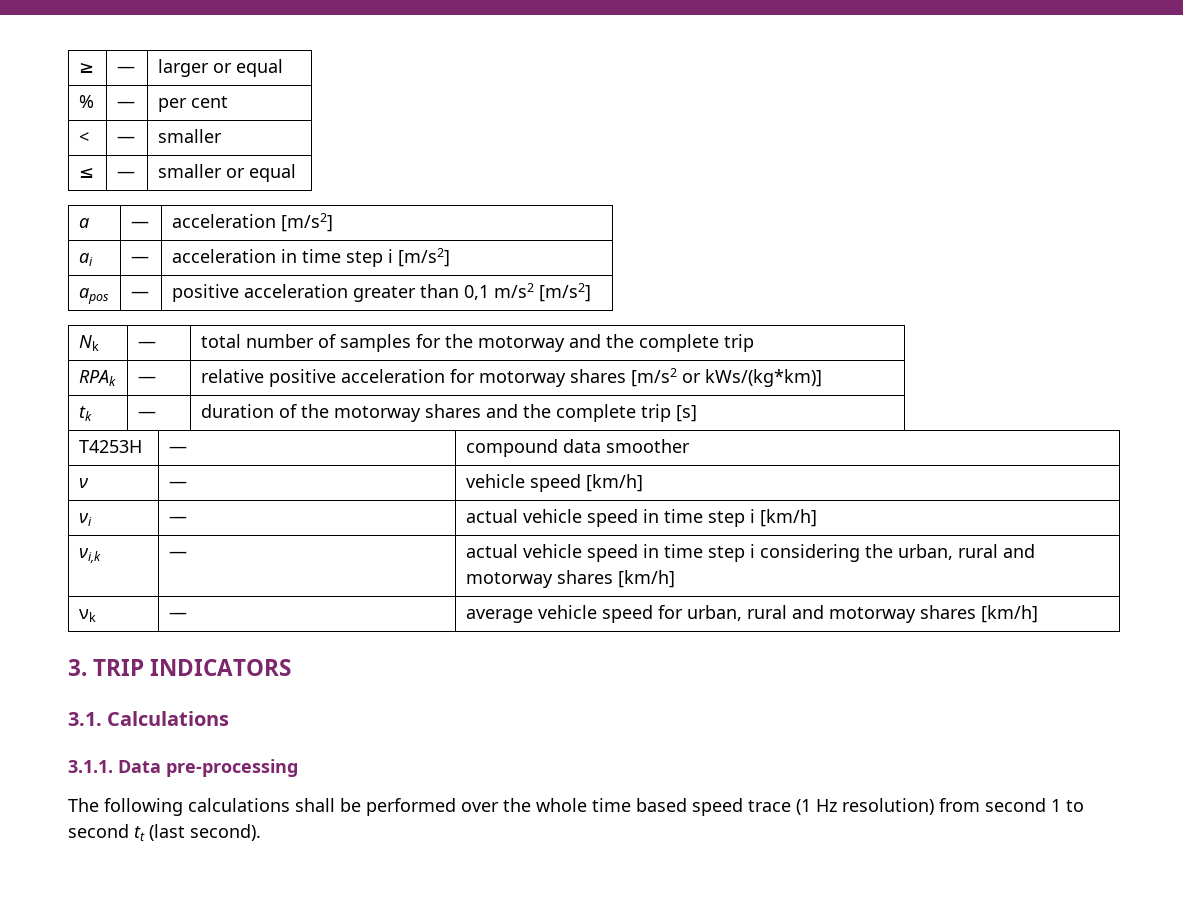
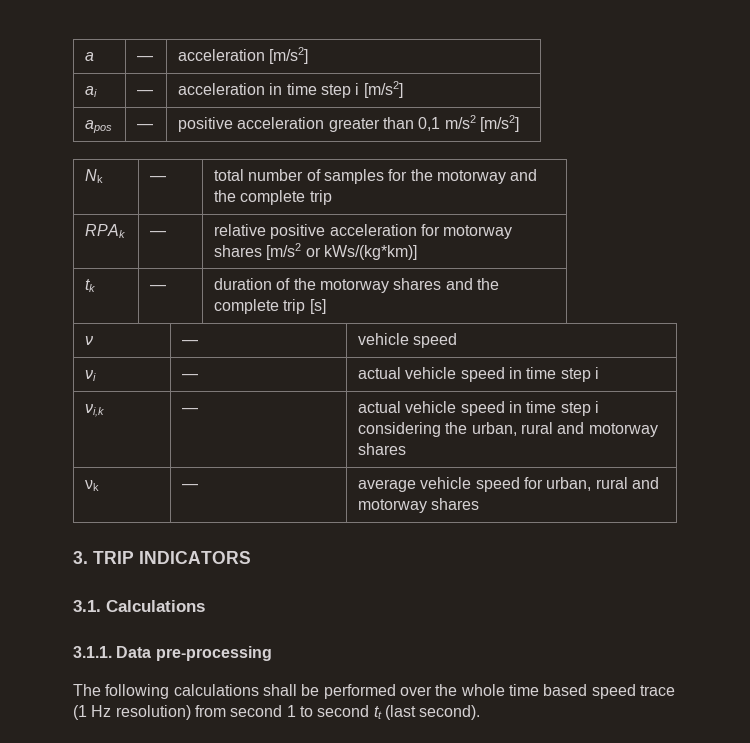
[79,63,95,73] [117,66,136,73] [158,59,284,77] [79,95,95,108] [117,101,136,108] [158,96,229,112] [79,132,90,143] [117,136,136,143] [158,129,223,143] [79,168,95,178] [117,171,136,178] [158,164,297,182] ≥ | — | larger or equal // % | — | per cent // < | — | smaller // ≤ | — | smaller or equal // -> (85, 56) none
[79,440,143,453] [169,446,188,453] [466,439,691,457] // T4253H | — | compound data smoother -> (326, 306) none
[586,474,644,492] [km/h] -> (458, 340) none
[760,509,818,527] [km/h] -> (600, 373) none
[618,570,676,588] [km/h] -> (407, 449) none
[981,605,1039,623] [km/h] -> (480, 504) none

